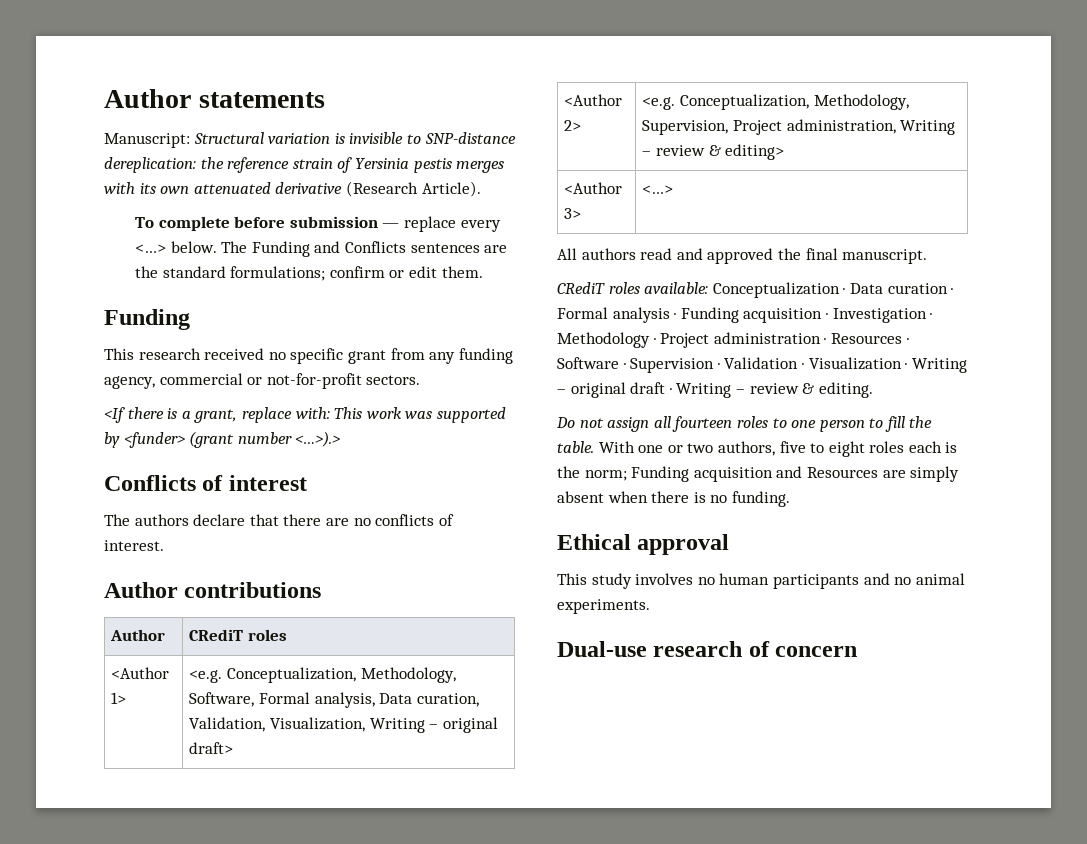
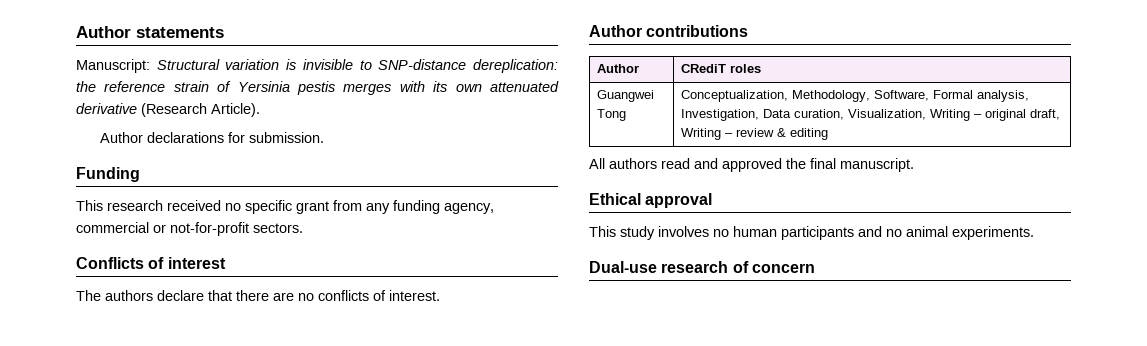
[135,216,501,232] [135,241,508,257] [135,266,483,281] To complete before submission — replace every <…> below. The Funding and Conflicts sentences are the standard formulations; confirm or edit them. -> [100,132,325,143] Author declarations for submission.
[104,407,506,423] [104,431,341,448] // <If there is a grant, replace with: This work was supported by <funder> (grant number <…>).> -> (303, 228) none
[111,667,170,679] [111,692,127,704] [189,670,223,683] <Author 1> | <e.g. -> [596,90,654,102] [596,109,626,121] Guangwei Tong |
(375, 700) none -> [680,109,759,121] Investigation,
[189,717,266,732] Validation, -> (844, 114) none
[189,742,234,754] [564,94,623,106] [564,120,582,131] [642,94,909,110] [642,119,956,135] [642,144,785,160] [564,182,623,194] [564,208,582,219] [642,185,674,194] draft> // <Author 2> | <e.g. Conceptualization, Methodology, Supervision, Project administration, Writing – review & editing> // <Author 3> | <…> -> [1029,109,1060,120] [680,128,828,140] draft, Writing – review & editing
[557,282,954,298] [557,307,933,323] [557,332,909,348] [557,357,967,373] [557,382,873,398] [556,416,933,432] [557,441,958,457] [557,466,960,482] [557,491,790,507] // CRediT roles available: Conceptualization · Data curation · Formal analysis · Funding acquisition · Investigation · Methodology · Project administration · Resources · Software · Supervision · Validation · Visualization · Writing – original draft · Writing – review & editing. // Do not assign all fourteen roles to one person to fill the table. With one or two authors, five to eight roles each is the norm; Funding acquisition and Resources are simply absent when there is no funding. -> (914, 165) none

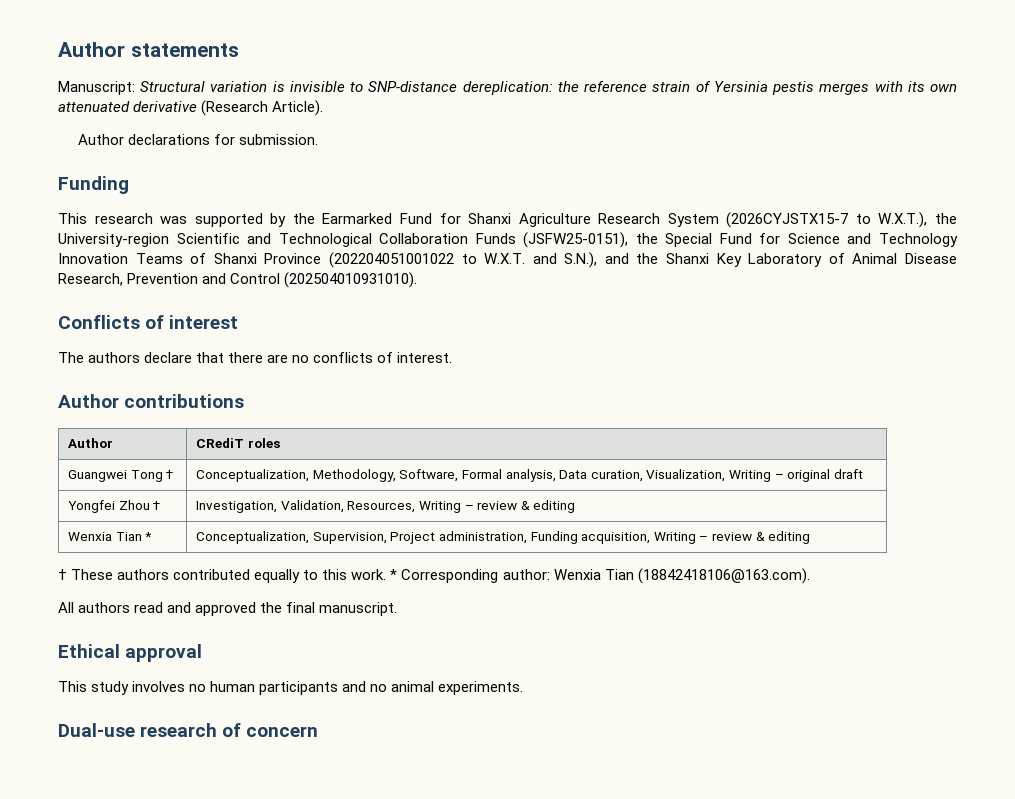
[167,200,494,214] [76,222,303,236] received no specific grant from any funding agency, commercial or not-for-profit sectors. -> [160,212,957,228] [58,232,959,248] [58,252,958,268] [58,272,418,288] was supported by the Earmarked Fund for Shanxi Agriculture Research System (2026CYJSTX15-7 to W.X.T.), the University-region Scientific and Technological Collaboration Funds (JSFW25-0151), the Special Fund for Science and Technology Innovation Teams of Shanxi Province (202204051001022 to W.X.T. and S.N.), and the Shanxi Key Laboratory of Animal Disease Research, Prevention and Control (202504010931010).
(626, 115) none -> [166,470,174,479] †
[680,109,759,121] Investigation, -> (556, 475) none
[1029,109,1060,120] [680,128,828,140] draft, Writing – review & editing -> [834,469,864,479] [67,500,161,513] [195,500,576,513] [67,532,153,541] [195,531,811,544] [58,568,810,584] draft // Yongfei Zhou † | Investigation, Validation, Resources, Writing – review & editing // Wenxia Tian * | Conceptualization, Supervision, Project administration, Funding acquisition, Writing – review & editing // † These authors contributed equally to this work. * Corresponding author: Wenxia Tian (18842418106@163.com).

